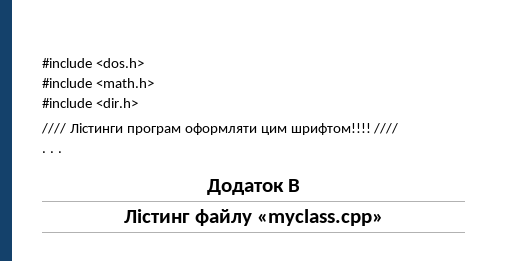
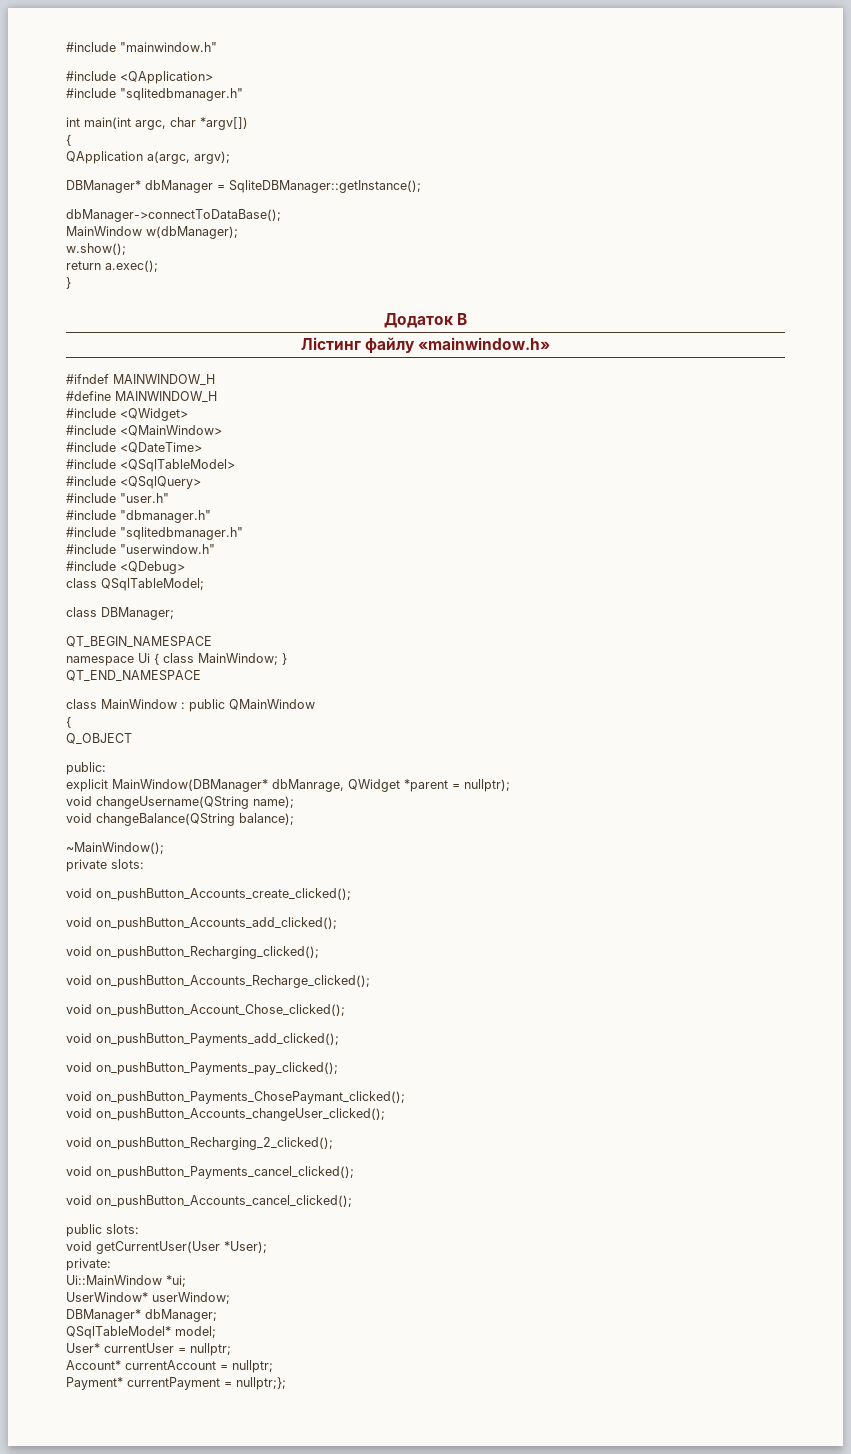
[42,58,144,68] [42,78,154,88] [42,98,138,108] [41,123,399,135] [42,151,62,153] [206,179,301,195] [123,209,384,226] #include <dos.h> // #include <math.h> // #include <dir.h> // //// Лістинги програм оформляти цим шрифтом!!!! //// // . . . // Додаток В // Лістинг файлу «myclass.cpp» -> [66,42,217,52] [66,71,213,84] [66,88,243,101] [66,117,248,130] [66,134,71,146] [66,151,230,164] [66,180,421,193] [66,209,281,222] [66,226,238,239] [66,243,126,255] [66,260,158,272] [66,277,71,289] [383,313,468,328] [300,337,551,353] [66,374,215,386] [66,391,217,403] [66,408,188,421] [66,425,222,436] [66,442,202,453] [66,459,235,472] [66,476,201,489] [66,493,169,503] [66,510,211,523] [66,527,243,540] [66,544,215,554] [66,561,185,574] [66,578,204,591] [66,607,174,620] [66,636,212,648] [66,653,287,666] [66,670,201,682] [66,699,315,712] [66,716,71,728] [66,733,132,745] [66,762,106,775] [66,779,510,792] [66,796,294,809] [66,813,294,826] [66,842,164,854] [66,859,144,872] [66,888,351,901] [66,917,337,930] [66,946,319,959] [66,975,370,988] [66,1004,345,1017] [66,1033,339,1046] [66,1062,338,1075] [66,1091,405,1104] [66,1108,385,1121] [66,1137,333,1150] [66,1166,354,1179] [66,1195,352,1208] [66,1224,139,1237] [66,1241,267,1254] [66,1258,111,1271] [66,1275,186,1287] [66,1292,230,1304] [66,1309,217,1322] [66,1326,216,1339] [66,1343,231,1356] [66,1360,273,1373] [66,1377,286,1390] #include "mainwindow.h" // #include <QApplication> // #include "sqlitedbmanager.h" // int main(int argc, char *argv[]) // { // QApplication a(argc, argv); // DBManager* dbManager = SqliteDBManager::getInstance(); // dbManager->connectToDataBase(); // MainWindow w(dbManager); // w.show(); // return a.exec(); // } // Додаток В // Лістинг файлу «mainwindow.h» // #ifndef MAINWINDOW_H // #define MAINWINDOW_H // #include <QWidget> // #include <QMainWindow> // #include <QDateTime> // #include <QSqlTableModel> // #include <QSqlQuery> // #include "user.h" // #include "dbmanager.h" // #include "sqlitedbmanager.h" // #include "userwindow.h" // #include <QDebug> // class QSqlTableModel; // class DBManager; // QT_BEGIN_NAMESPACE // namespace Ui { class MainWindow; } // QT_END_NAMESPACE // class MainWindow : public QMainWindow // { // Q_OBJECT // public: // explicit MainWindow(DBManager* dbManrage, QWidget *parent = nullptr); // void changeUsername(QString name); // void changeBalance(QString balance); // ~MainWindow(); // private slots: // void on_pushButton_Accounts_create_clicked(); // void on_pushButton_Accounts_add_clicked(); // void on_pushButton_Recharging_clicked(); // void on_pushButton_Accounts_Recharge_clicked(); // void on_pushButton_Account_Chose_clicked(); // void on_pushButton_Payments_add_clicked(); // void on_pushButton_Payments_pay_clicked(); // void on_pushButton_Payments_ChosePaymant_clicked(); // void on_pushButton_Accounts_changeUser_clicked(); // void on_pushButton_Recharging_2_clicked(); // void on_pushButton_Payments_cancel_clicked(); // void on_pushButton_Accounts_cancel_clicked(); // public slots: // void getCurrentUser(User *User); // private: // Ui::MainWindow *ui; // UserWindow* userWindow; // DBManager* dbManager; // QSqlTableModel* model; // User* currentUser = nullptr; // Account* currentAccount = nullptr; // Payment* currentPayment = nullptr;};

